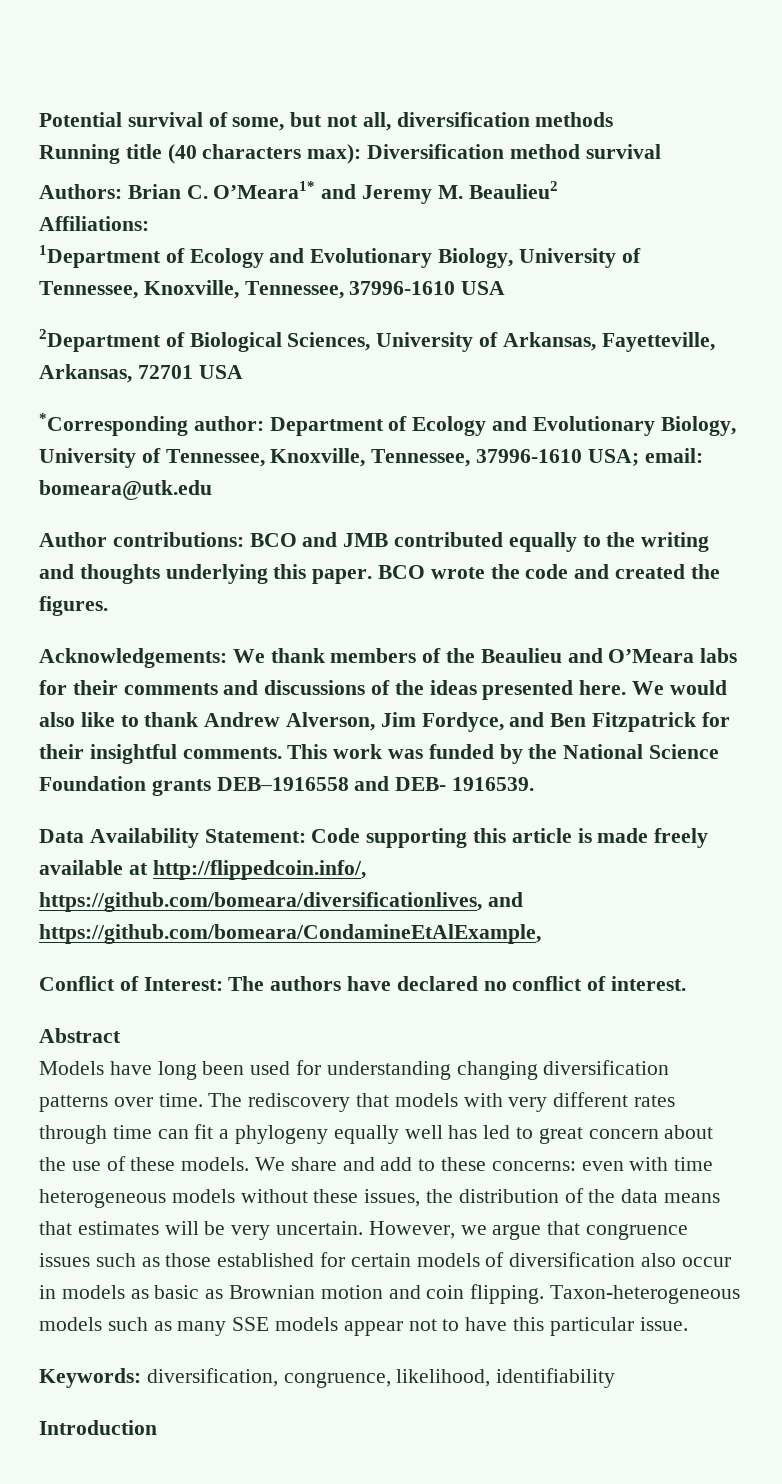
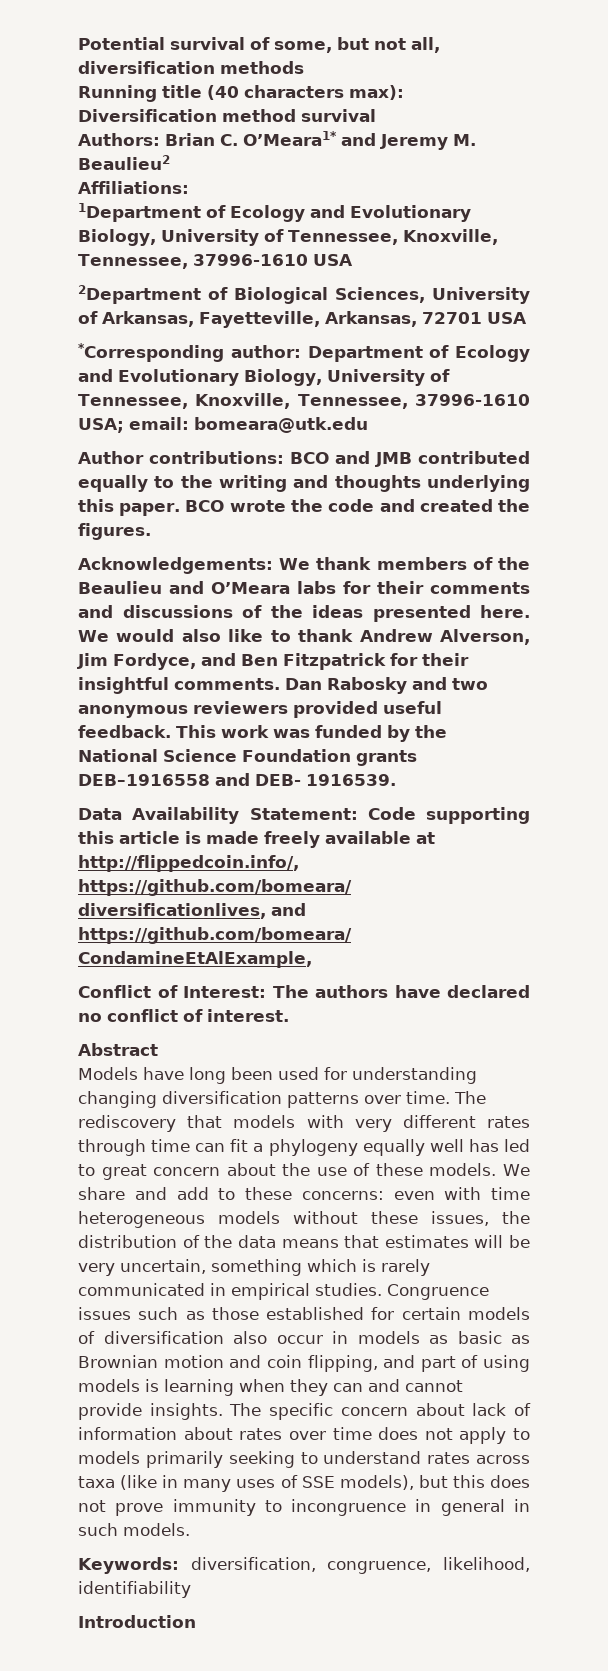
(282, 753) none -> [285,677,488,694] [78,701,442,718] [78,725,171,738] Dan Rabosky and two anonymous reviewers provided useful feedback.
[276,1221,689,1240] uncertain. However, we argue that congruence -> [120,1259,430,1276] [78,1283,489,1300] uncertain, something which is rarely communicated in empirical studies. Congruence
[470,1284,741,1304] [39,1317,688,1336] flipping. Taxon-heterogeneous models such as many SSE models appear not to have this particular issue. -> [307,1355,530,1372] [78,1379,463,1396] [78,1403,531,1420] [78,1427,530,1444] [78,1451,530,1468] [78,1475,530,1492] [78,1499,530,1516] [78,1523,190,1536] flipping, and part of using models is learning when they can and cannot provide insights. The specific concern about lack of information about rates over time does not apply to models primarily seeking to understand rates across taxa (like in many uses of SSE models), but this does not prove immunity to incongruence in general in such models.

